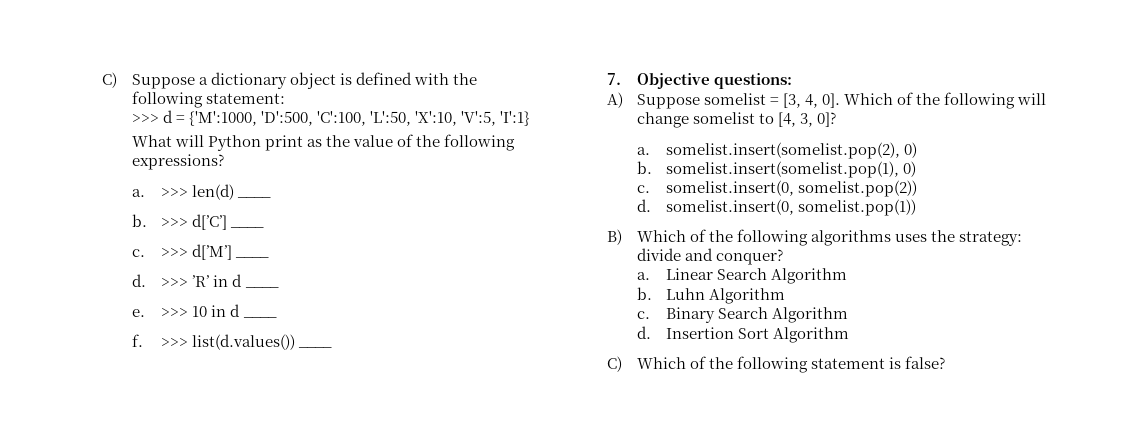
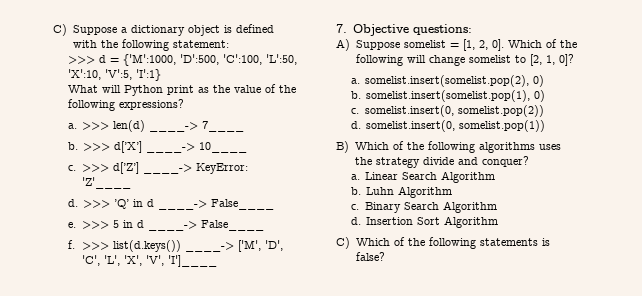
[237,197,272,198] ____ -> [149,121,245,132] ____-> 7____
[192,214,265,230] d[’C’] ____ -> [114,141,248,153] d[’X’] ____-> 10____
[192,244,270,260] d[’M’] ____ -> [113,162,249,174] [82,177,132,189] d[’Z’] ____-> KeyError: 'Z'____
[192,274,243,287] [244,287,279,288] ’R’ in d ____ -> [114,199,275,210] ’Q’ in d ____-> False____
[192,304,241,317] [242,317,277,318] 10 in d ____ -> [113,220,265,231] 5 in d ____-> False____
[192,334,333,350] list(d.values()) ____ -> [113,240,284,252] [82,255,218,267] list(d.keys()) ____-> ['M', 'D', 'C', 'L', 'X', 'V', 'I']____
[782,93,818,108] [3, 4, -> [463,39,489,51] [1, 2,
[777,112,813,127] [4, 3, -> [530,54,556,66] [2, 1,
[958,231,1022,246] strategy: -> [376,157,421,168] strategy
[810,358,885,369] statement -> [480,238,539,246] statements

